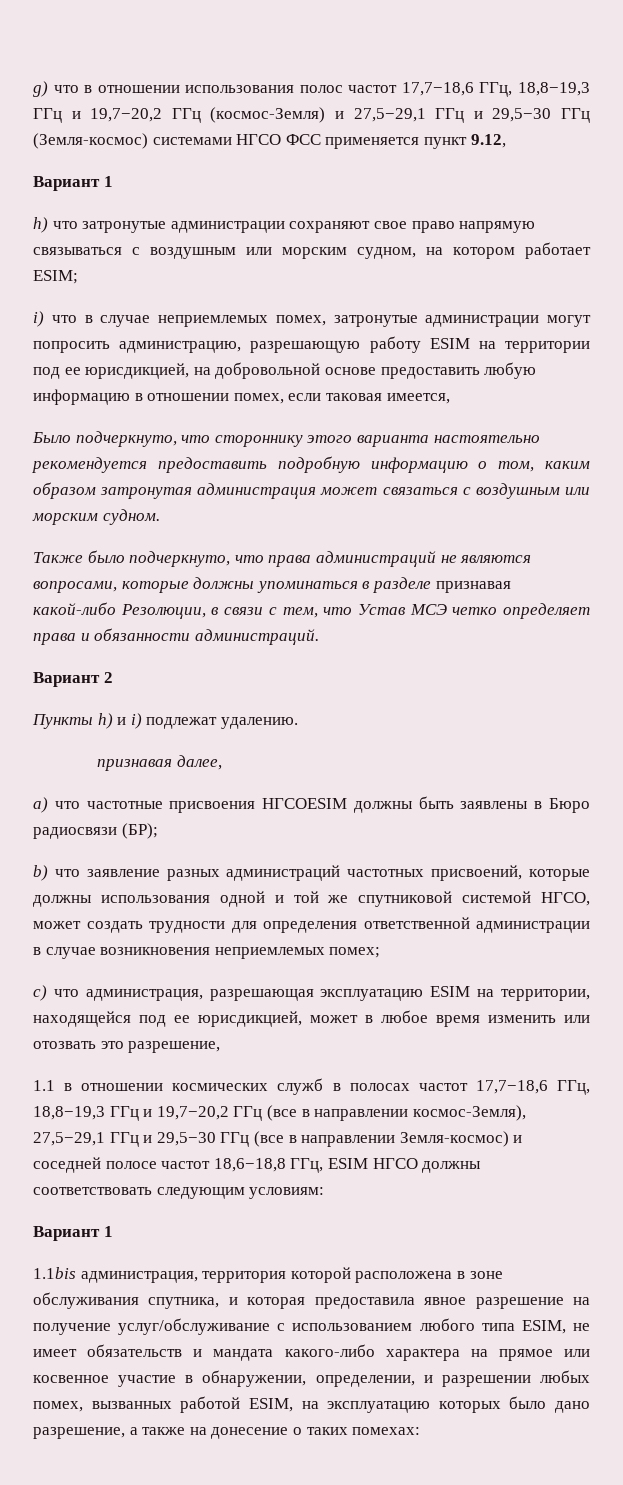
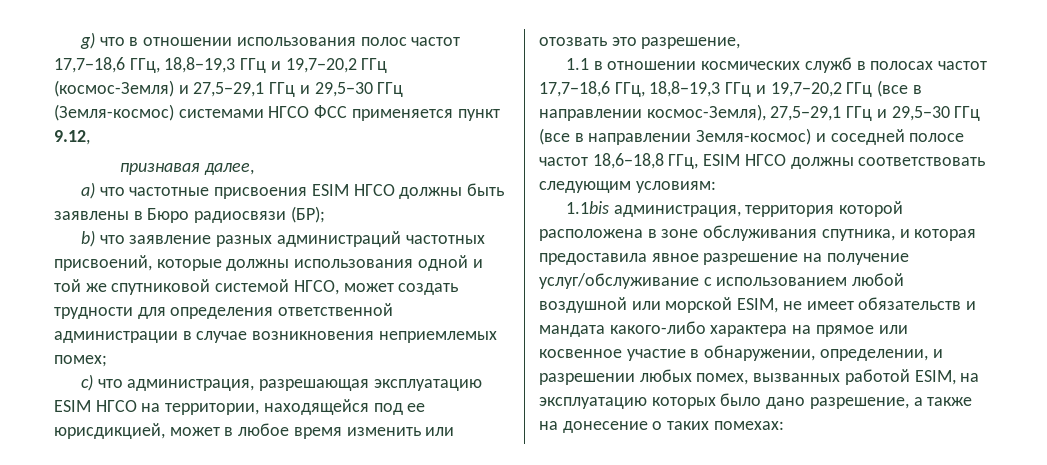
[33,176,113,191] [33,217,536,233] [33,242,591,259] [33,270,78,284] [33,311,591,327] [33,336,591,353] [33,362,537,379] [33,389,450,405] [32,431,540,447] [32,456,590,473] [33,482,590,499] [32,509,160,525] [33,550,532,567] [33,577,511,593] [33,602,590,619] [33,628,319,645] [33,672,113,687] [32,713,298,729] // Вариант 1 // h) что затронутые администрации сохраняют свое право напрямую связываться с воздушным или морским судном, на котором работает ESIM; // i) что в случае неприемлемых помех, затронутые администрации могут попросить администрацию, разрешающую работу ESIM на территории под ее юрисдикцией, на добровольной основе предоставить любую информацию в отношении помех, если таковая имеется, // Было подчеркнуто, что стороннику этого варианта настоятельно рекомендуется предоставить подробную информацию о том, каким образом затронутая администрация может связаться с воздушным или морским судном. // Также было подчеркнуто, что права администраций не являются вопросами, которые должны упоминаться в разделе признавая какой-либо Резолюции, в связи с тем, что Устав МСЭ четко определяет права и обязанности администраций. // Вариант 2 // Пункты h) и i) подлежат удалению. -> (90, 137) none
[262,798,348,809] НГСОESIM -> [311,184,395,196] ESIM НГСО
(471, 991) none -> [95,400,137,412] НГСО
[33,1226,113,1241] // Вариант 1 -> (716, 187) none
[419,1318,515,1331] любого типа -> [852,273,905,286] [539,297,733,313] любой воздушной или морской

